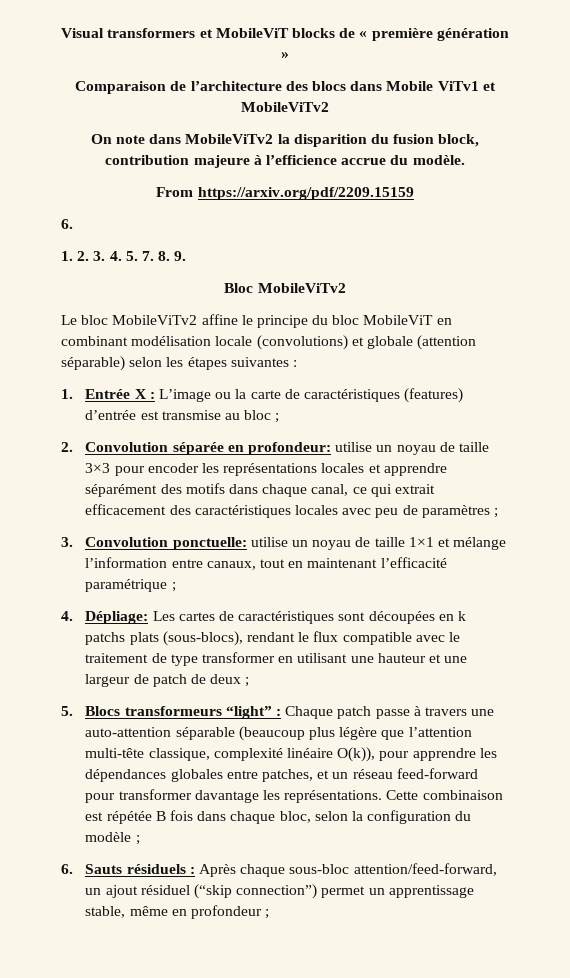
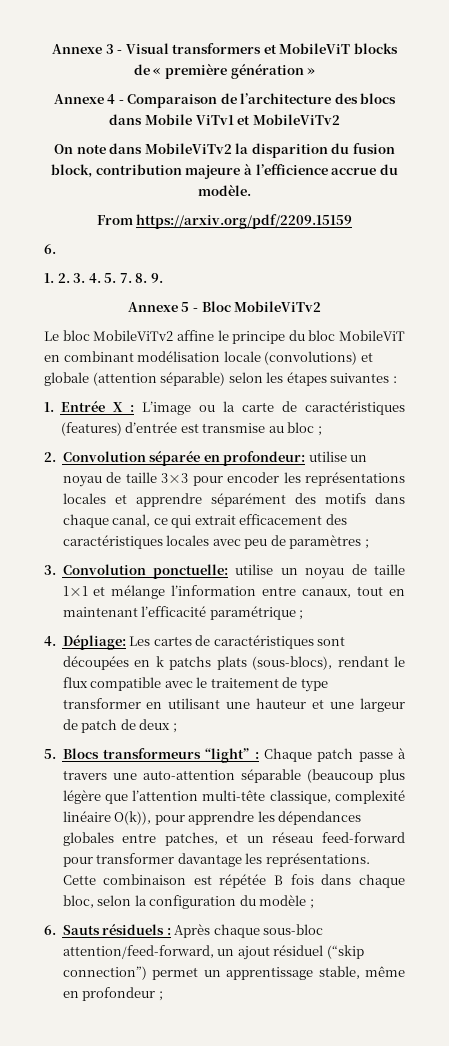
(61, 33) none -> [52,44,123,54] Annexe 3 -
(289, 55) none -> [53,94,124,104] Annexe 4 -
(187, 256) none -> [127,302,198,312] Annexe 5 -

